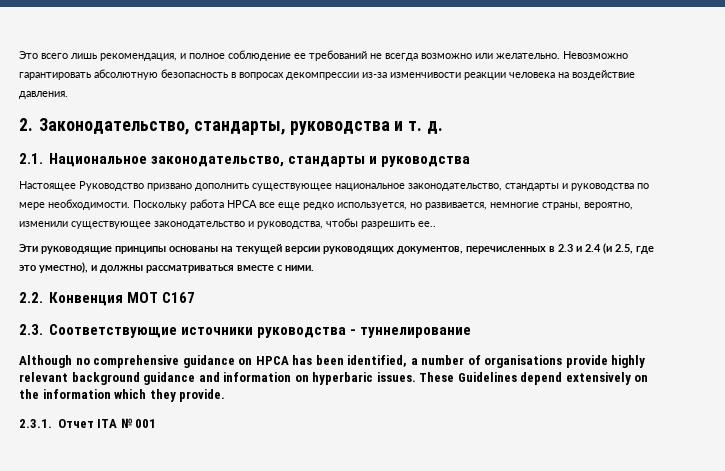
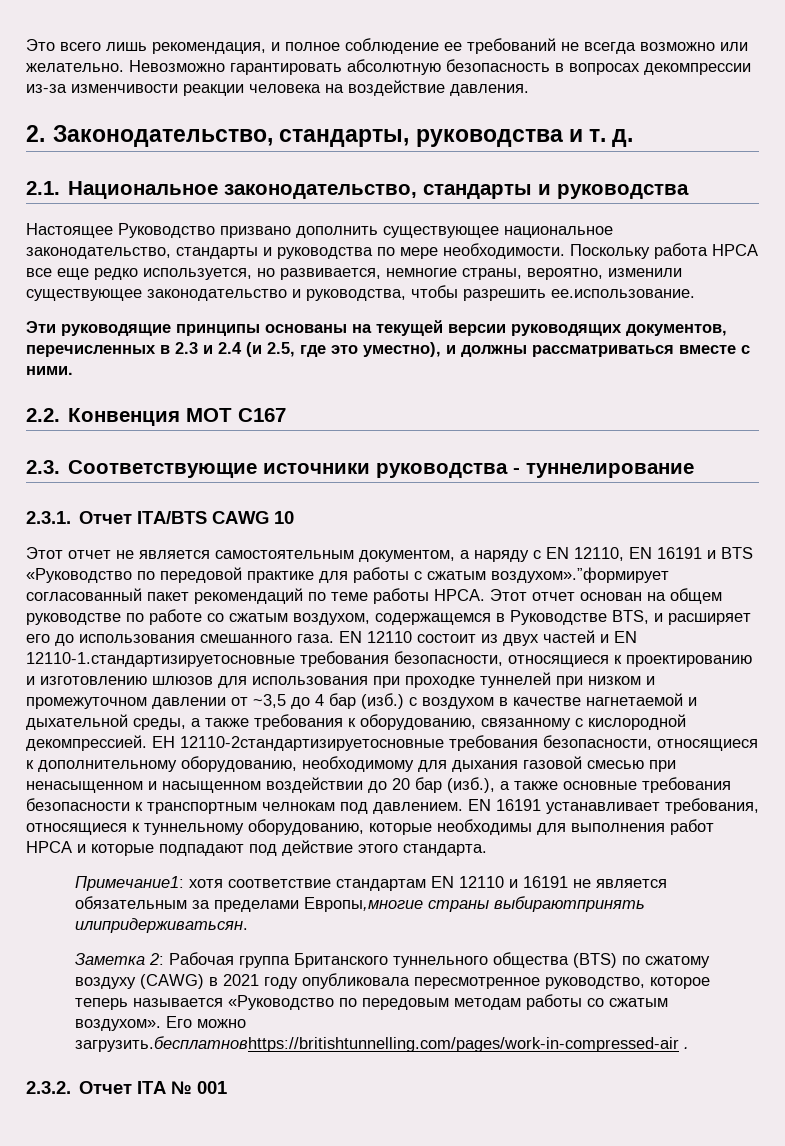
[418,221,436,227] ее.. -> [551,289,695,298] ее.использование.
[19,355,646,368] [19,372,649,385] [19,389,226,402] [19,419,52,428] Although no comprehensive guidance on HPCA has been identified, a number of organisations provide highly relevant background guidance and information on hyperbaric issues. These Guidelines depend extensively on the information which they provide. // 2.3.1. -> [26,511,295,524] [26,547,753,562] [26,567,669,583] [26,588,722,604] [26,609,751,625] [26,630,637,646] [26,651,752,667] [26,672,655,688] [26,693,697,709] [26,714,686,730] [26,735,758,751] [26,756,676,772] [26,777,731,793] [26,798,759,814] [26,819,714,835] [26,840,487,856] [75,876,668,891] [75,896,646,912] [75,918,249,933] [75,952,711,968] [75,973,711,989] [75,994,669,1010] [75,1016,247,1031] [75,1036,690,1052] [26,1081,71,1094] 2.3.1. Отчет ITA/BTS CAWG 10 // Этот отчет не является самостоятельным документом, а наряду с EN 12110, EN 16191 и BTS «Руководство по передовой практике для работы с сжатым воздухом».”формирует согласованный пакет рекомендаций по теме работы HPCA. Этот отчет основан на общем руководстве по работе со сжатым воздухом, содержащемся в Руководстве BTS, и расширяет его до использования смешанного газа. EN 12110 состоит из двух частей и EN 12110-1.стандартизируетосновные требования безопасности, относящиеся к проектированию и изготовлению шлюзов для использования при проходке туннелей при низком и промежуточном давлении от ~3,5 до 4 бар (изб.) с воздухом в качестве нагнетаемой и дыхательной среды, а также требования к оборудованию, связанному с кислородной декомпрессией. ЕН 12110-2стандартизируетосновные требования безопасности, относящиеся к дополнительному оборудованию, необходимому для дыхания газовой смесью при ненасыщенном и насыщенном воздействии до 20 бар (изб.), а также основные требования безопасности к транспортным челнокам под давлением. EN 16191 устанавливает требования, относящиеся к туннельному оборудованию, которые необходимы для выполнения работ HPCA и которые подпадают под действие этого стандарта. // Примечание1: хотя соответствие стандартам EN 12110 и 16191 не является обязательным за пределами Европы,многие страны выбираютпринять илипридерживатьсян. // Заметка 2: Рабочая группа Британского туннельного общества (BTS) по сжатому воздуху (CAWG) в 2021 году опубликовала пересмотренное руководство, которое теперь называется «Руководство по передовым методам работы со сжатым воздухом». Его можно загрузить.бесплатновhttps://britishtunnelling.com/pages/work-in-compressed-air . // 2.3.2.

